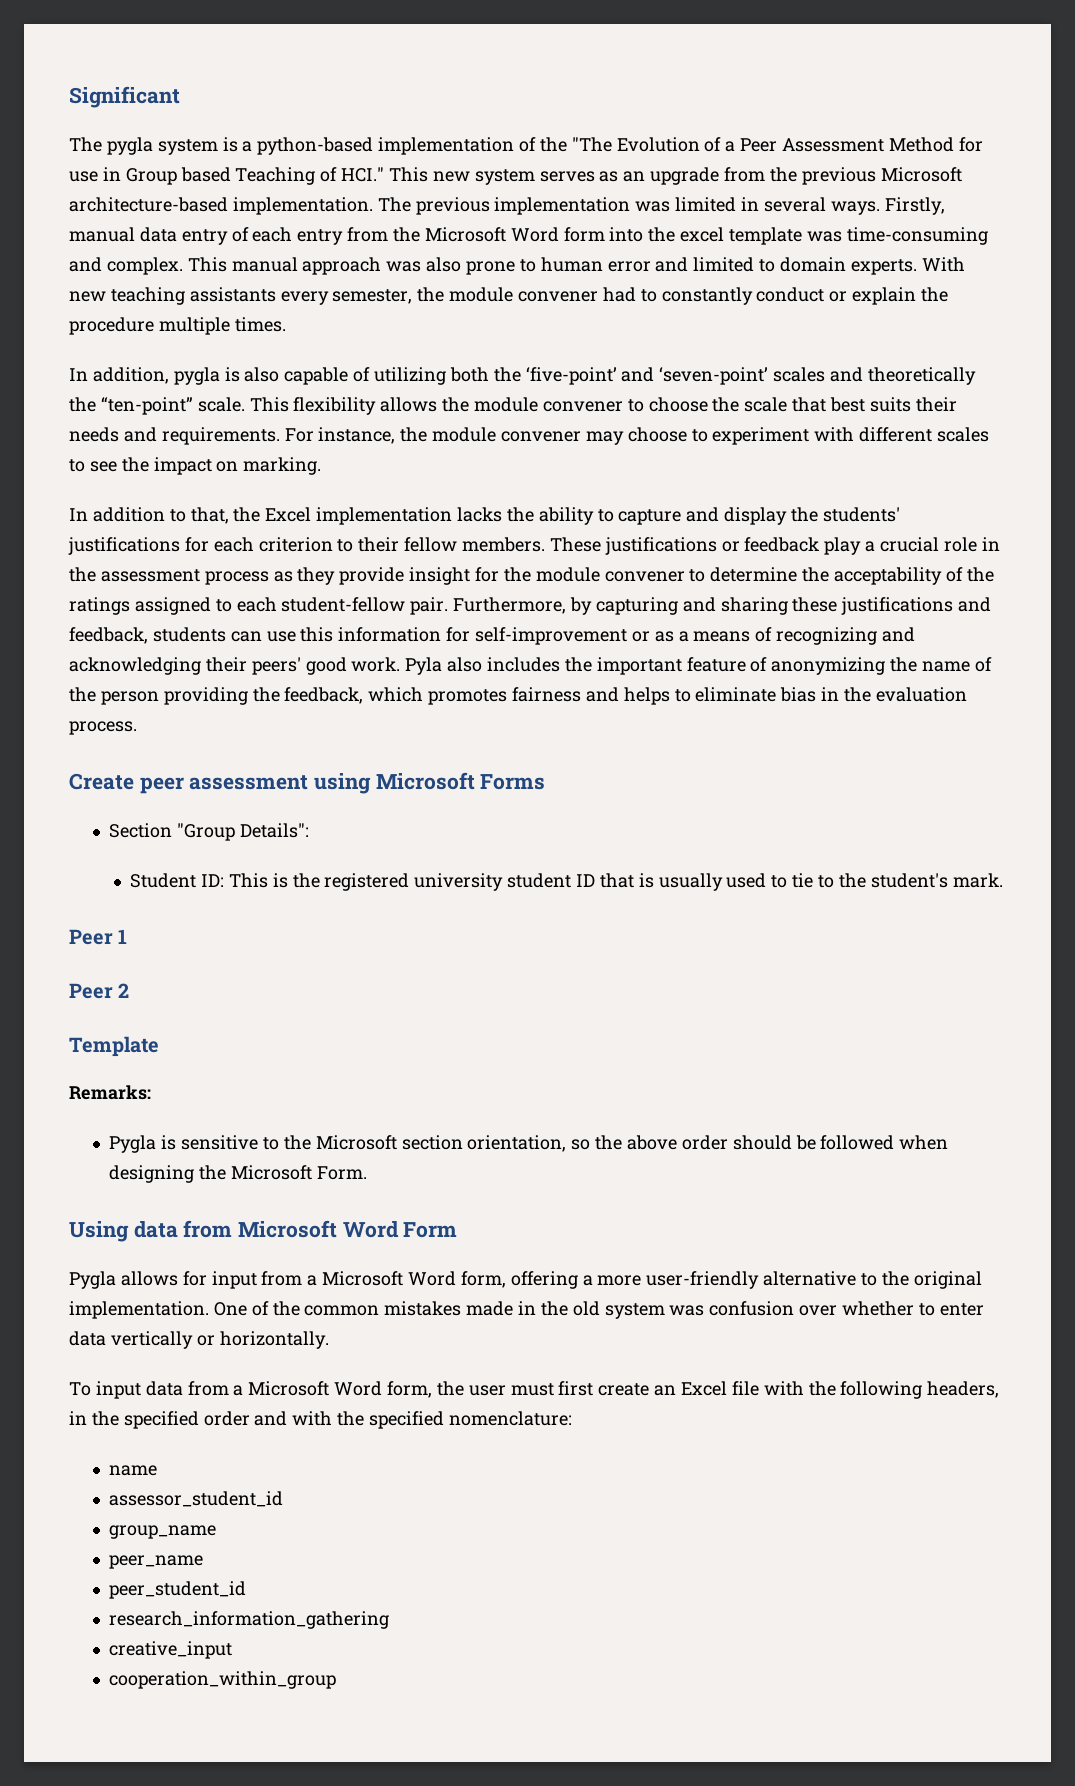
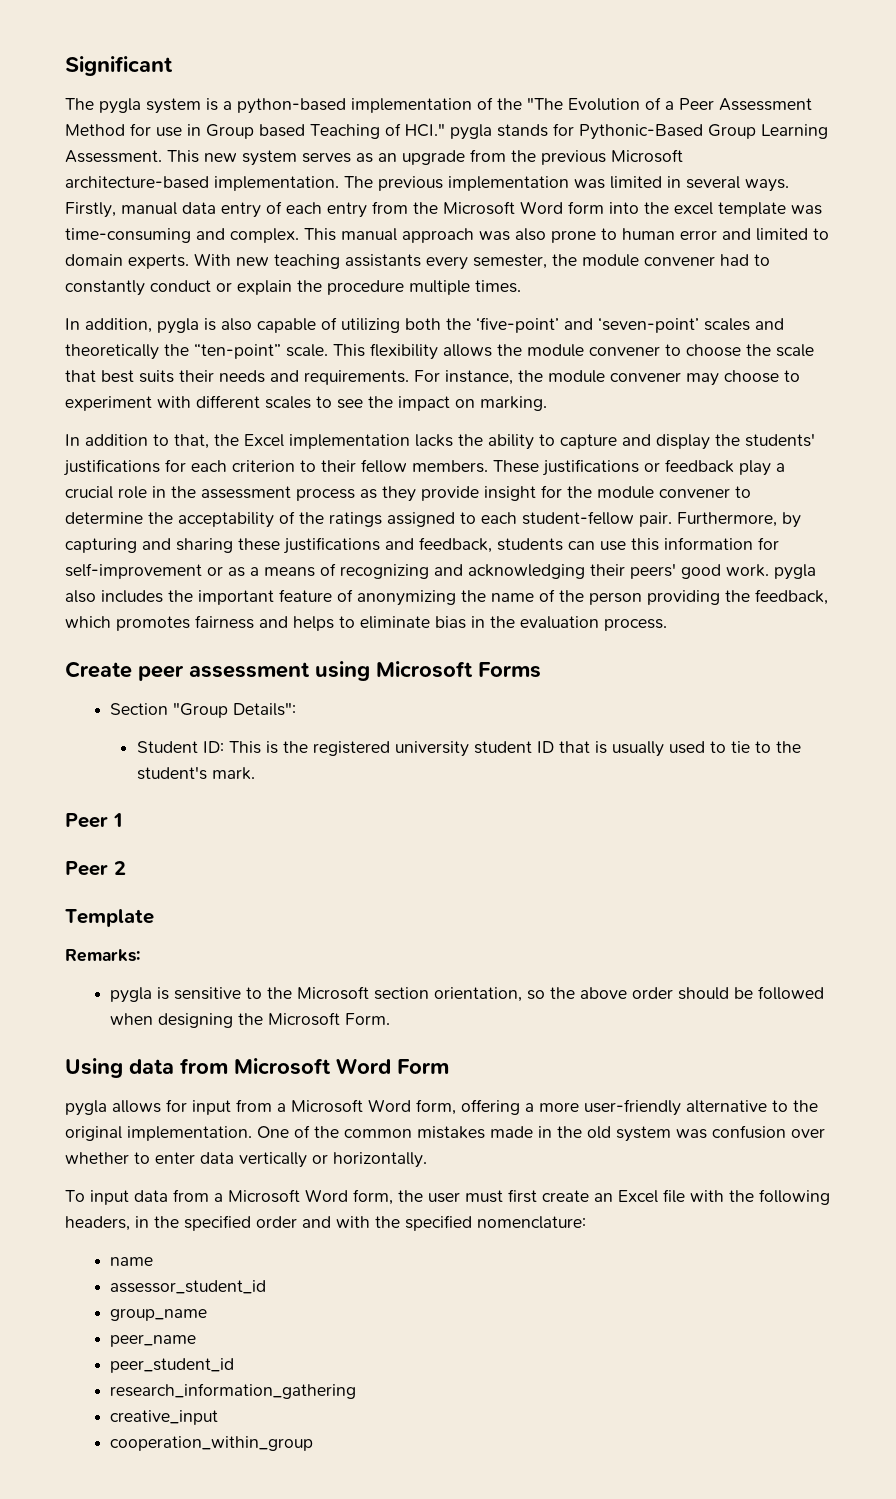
(385, 174) none -> [450,123,828,140] [65,150,162,163] pygla stands for Pythonic-Based Group Learning Assessment.
[405,657,443,675] Pyla -> [774,564,816,580] pygla
[109,1135,157,1153] Pygla -> [110,987,153,1003] pygla
[69,1271,116,1289] Pygla -> [65,1100,107,1116] pygla

